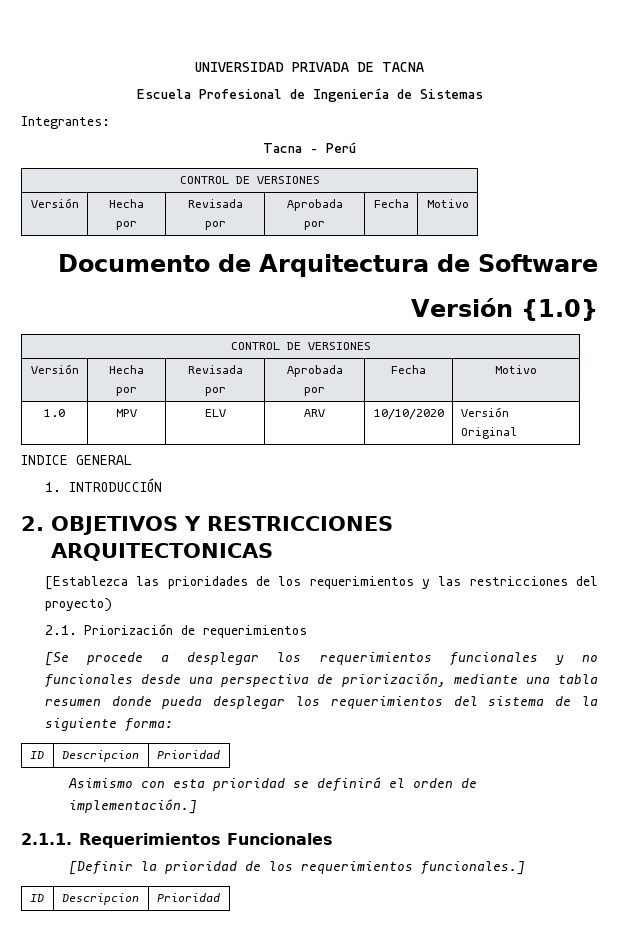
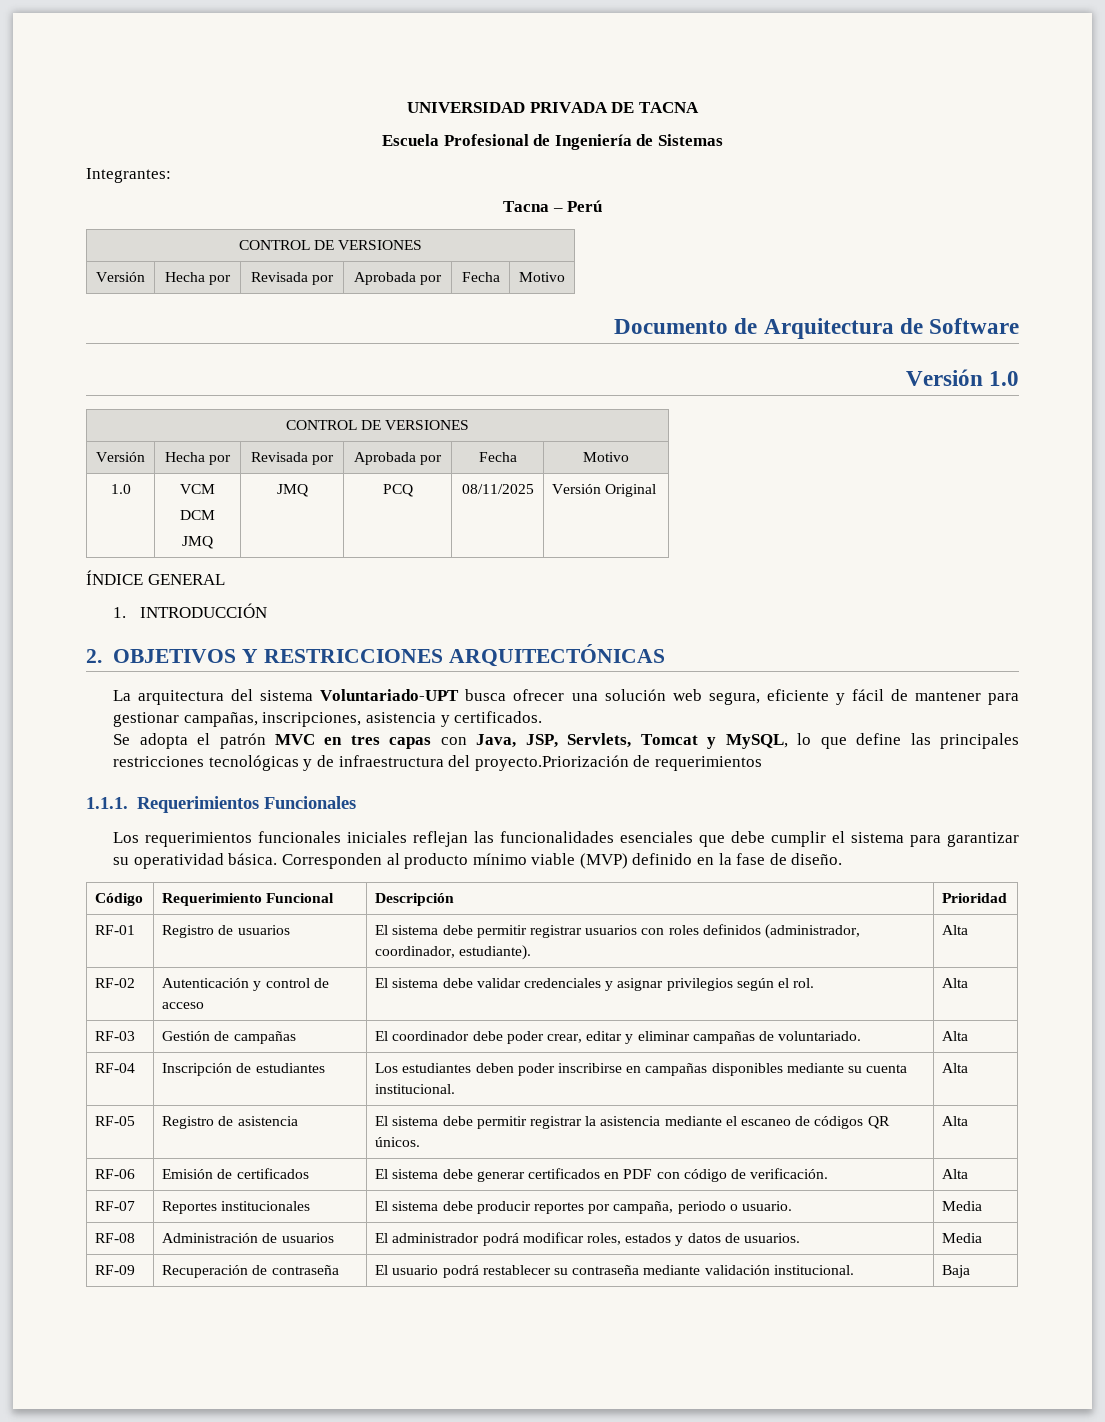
[521,299,598,321] {1.0} -> [989,371,1019,386] 1.0
[116,409,137,417] [204,409,226,417] [304,409,325,417] [373,408,444,420] MPV | ELV | ARV | 10/10/2020 -> [180,484,215,494] [180,510,215,520] [182,536,213,549] [276,484,308,497] [382,484,413,497] [461,484,534,494] VCM // DCM // JMQ | JMQ | PCQ | 08/11/2025
[21,455,68,465] INDICE -> [86,570,143,585] ÍNDICE
[51,543,273,561] [44,576,598,590] [44,598,112,612] [44,624,307,638] [44,652,598,666] [44,673,598,688] [44,696,598,709] [44,718,173,732] [29,751,44,759] [61,750,139,762] [156,750,220,759] [67,777,477,792] [68,799,197,814] [21,833,333,848] [68,861,525,875] [29,894,44,902] [61,893,139,905] [156,893,220,902] ARQUITECTONICAS // [Establezca las prioridades de los requerimientos y las restricciones del proyecto) // 2.1. Priorización de requerimientos // [Se procede a desplegar los requerimientos funcionales y no funcionales desde una perspectiva de priorización, mediante una tabla resumen donde pueda desplegar los requerimientos del sistema de la siguiente forma: // ID | Descripcion | Prioridad // Asimismo con esta prioridad se definirá el orden de implementación.] // 2.1.1. Requerimientos Funcionales // [Definir la prioridad de los requerimientos funcionales.] // ID | Descripcion | Prioridad -> [448,644,665,667] [113,689,1019,705] [113,711,543,727] [113,733,1020,749] [113,755,762,771] [86,796,356,813] [113,831,1020,847] [113,853,843,869] [95,893,144,906] [162,893,335,906] [375,893,455,906] [942,893,1008,903] [95,925,136,935] [162,925,290,938] [375,924,860,939] [375,945,532,960] [942,925,969,935] [95,978,136,988] [162,978,329,991] [162,1002,205,1009] [375,978,815,991] [942,978,969,988] [95,1031,136,1041] [162,1031,296,1044] [375,1031,862,1044] [942,1031,969,1041] [95,1063,136,1073] [162,1063,325,1076] [375,1063,908,1076] [375,1084,456,1094] [942,1063,969,1073] [95,1116,136,1126] [162,1116,298,1129] [375,1116,890,1129] [375,1137,421,1147] [942,1116,969,1126] [95,1169,136,1179] [162,1168,309,1179] [375,1168,829,1182] [942,1169,969,1179] [95,1201,136,1211] [162,1201,311,1214] [375,1201,792,1214] [942,1201,983,1211] [95,1233,136,1243] [162,1233,334,1243] [375,1232,800,1246] [942,1233,983,1243] [95,1265,136,1275] [162,1265,339,1278] [375,1265,854,1278] [942,1265,971,1278] ARQUITECTÓNICAS // La arquitectura del sistema Voluntariado-UPT busca ofrecer una solución web segura, eficiente y fácil de mantener para gestionar campañas, inscripciones, asistencia y certificados. // Se adopta el patrón MVC en tres capas con Java, JSP, Servlets, Tomcat y MySQL, lo que define las principales restricciones tecnológicas y de infraestructura del proyecto.Priorización de requerimientos // 1.1.1. Requerimientos Funcionales // Los requerimientos funcionales iniciales reflejan las funcionalidades esenciales que debe cumplir el sistema para garantizar su operatividad básica. Corresponden al producto mínimo viable (MVP) definido en la fase de diseño. // Código | Requerimiento Funcional | Descripción | Prioridad // RF-01 | Registro de usuarios | El sistema debe permitir registrar usuarios con roles definidos (administrador, coordinador, estudiante). | Alta // RF-02 | Autenticación y control de acceso | El sistema debe validar credenciales y asignar privilegios según el rol. | Alta // RF-03 | Gestión de campañas | El coordinador debe poder crear, editar y eliminar campañas de voluntariado. | Alta // RF-04 | Inscripción de estudiantes | Los estudiantes deben poder inscribirse en campañas disponibles mediante su cuenta institucional. | Alta // RF-05 | Registro de asistencia | El sistema debe permitir registrar la asistencia mediante el escaneo de códigos QR únicos. | Alta // RF-06 | Emisión de certificados | El sistema debe generar certificados en PDF con código de verificación. | Alta // RF-07 | Reportes institucionales | El sistema debe producir reportes por campaña, periodo o usuario. | Media // RF-08 | Administración de usuarios | El administrador podrá modificar roles, estados y datos de usuarios. | Media // RF-09 | Recuperación de contraseña | El usuario podrá restablecer su contraseña mediante validación institucional. | Baja

